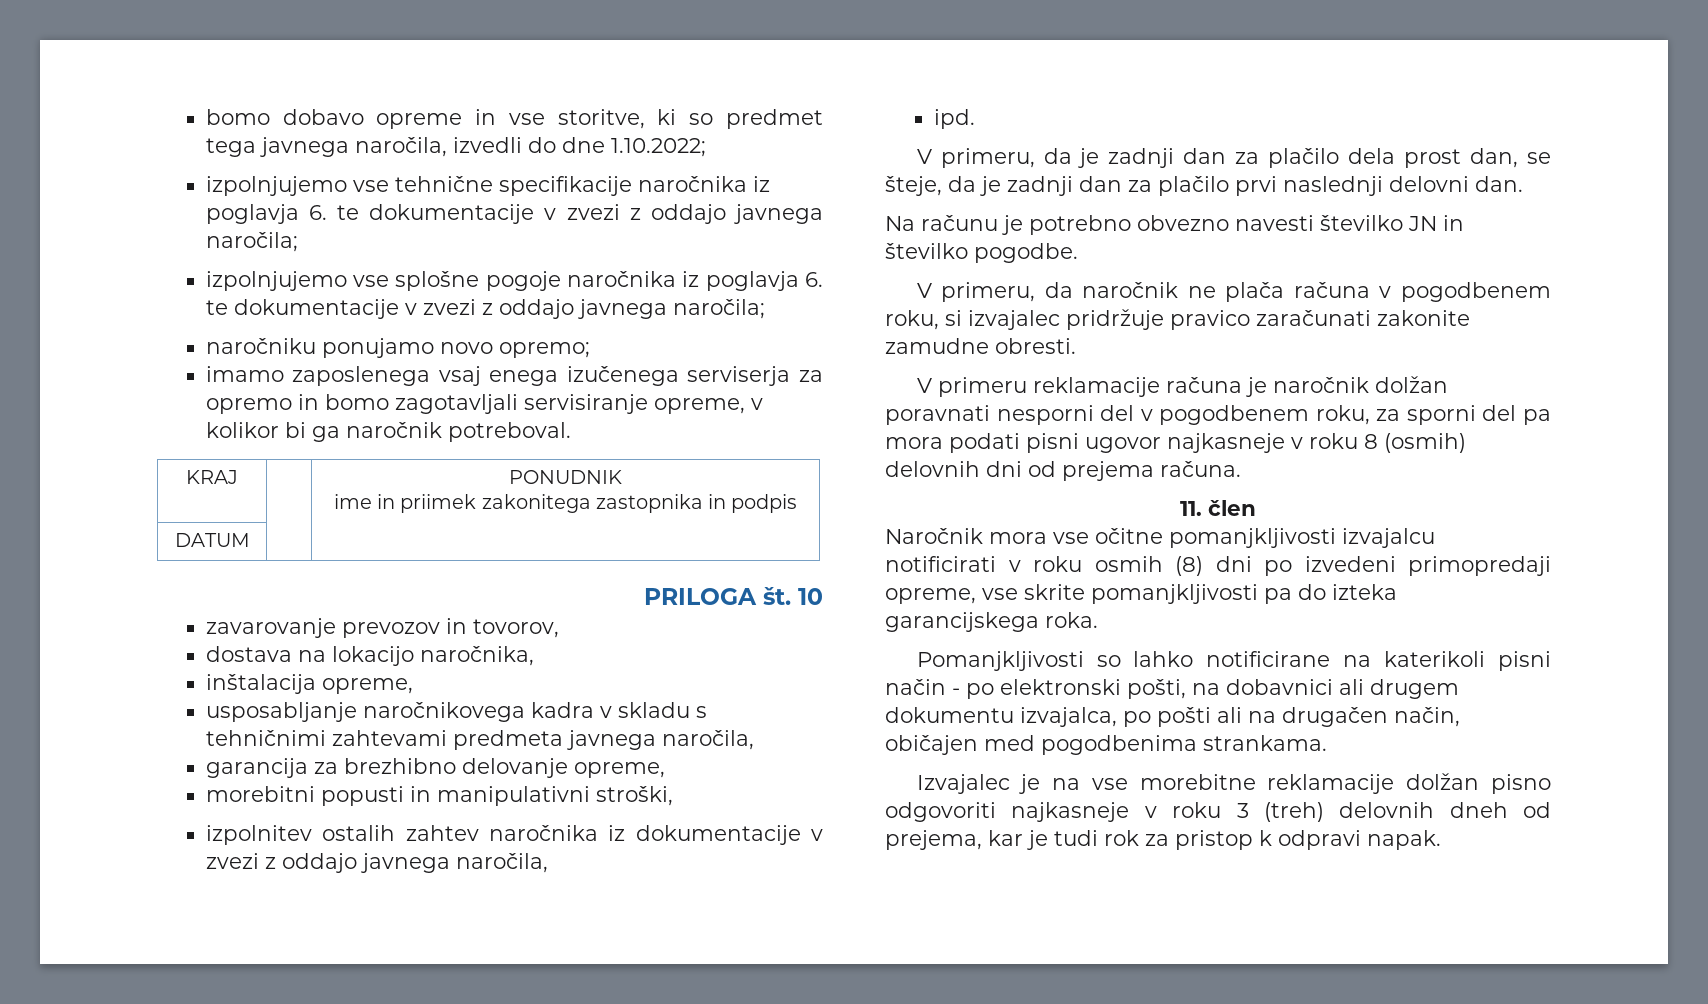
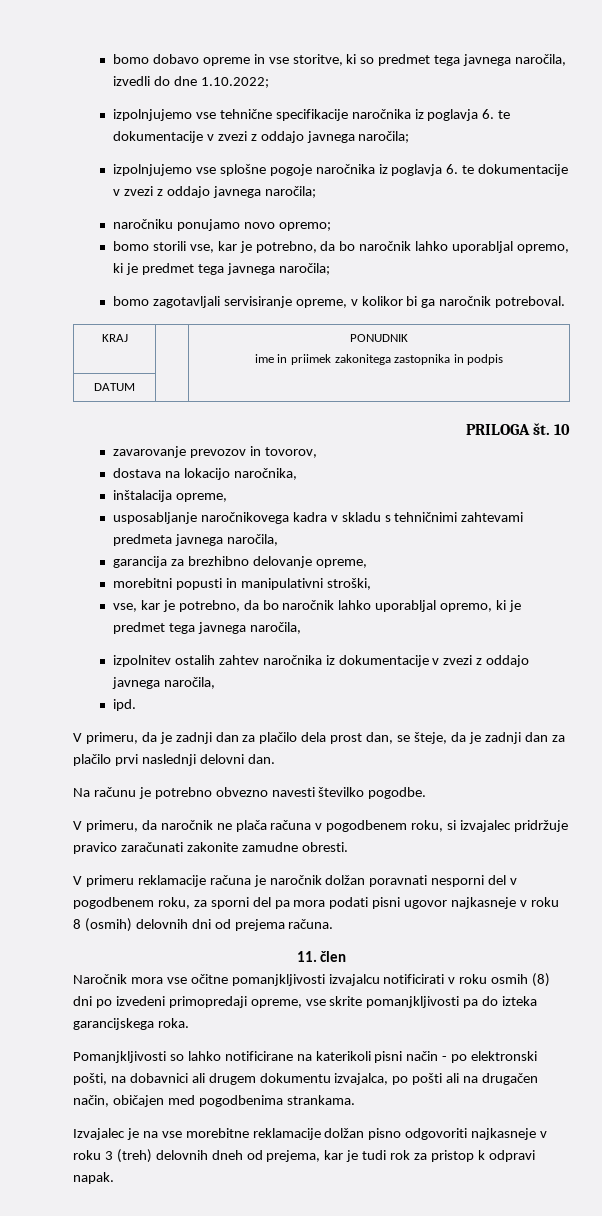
[205,366,823,386] [205,394,319,414] imamo zaposlenega vsaj enega izučenega serviserja za opremo in -> [112,241,570,253] [112,263,330,275] bomo storili vse, kar je potrebno, da bo naročnik lahko uporabljal opremo, ki je predmet tega javnega naročila; //
(673, 796) none -> [112,600,522,612] [112,622,301,634] // vse, kar je potrebno, da bo naročnik lahko uporabljal opremo, ki je predmet tega javnega naročila,
[1408,215,1464,231] [885,243,968,259] JN in številko -> (365, 792) none

